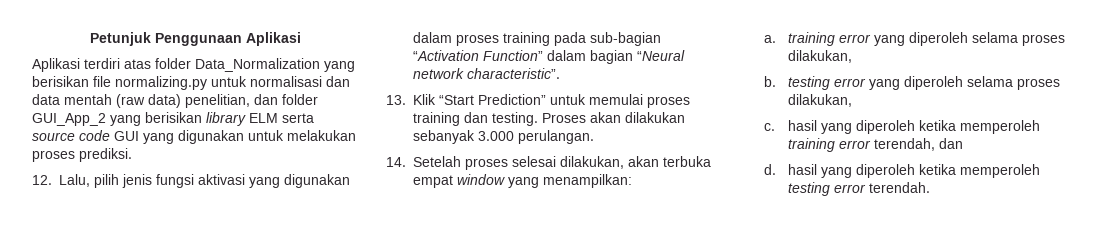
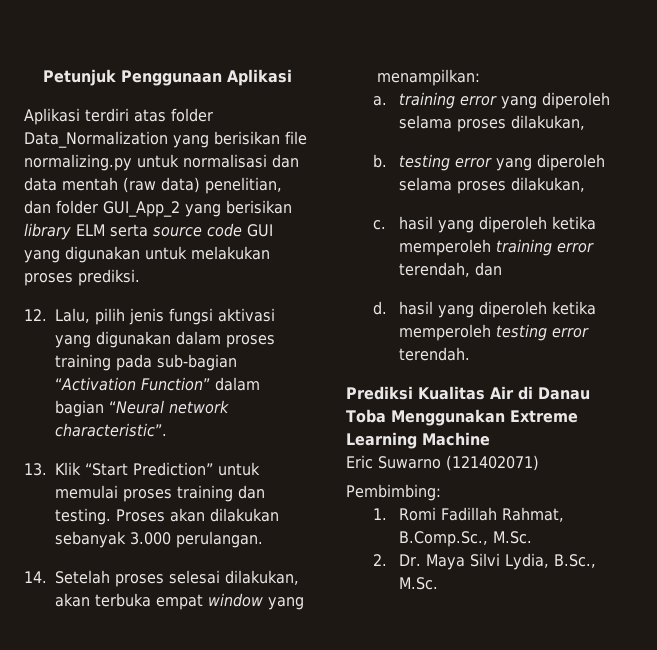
(931, 187) none -> [346,386,590,400] [346,409,578,426] [346,432,490,449] [346,455,539,471] [346,484,441,501] [372,507,565,522] [399,531,533,547] [372,553,597,570] [399,577,439,590] // Prediksi Kualitas Air di Danau Toba Menggunakan Extreme Learning Machine // Eric Suwarno (121402071) // Pembimbing: // 1. Romi Fadillah Rahmat, B.Comp.Sc., M.Sc. // 2. Dr. Maya Silvi Lydia, B.Sc., M.Sc.

